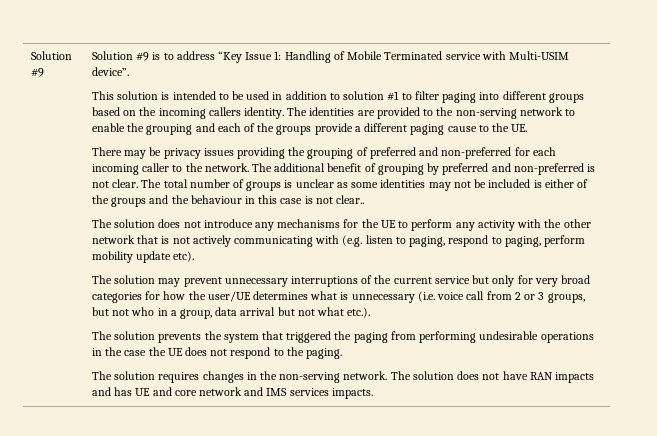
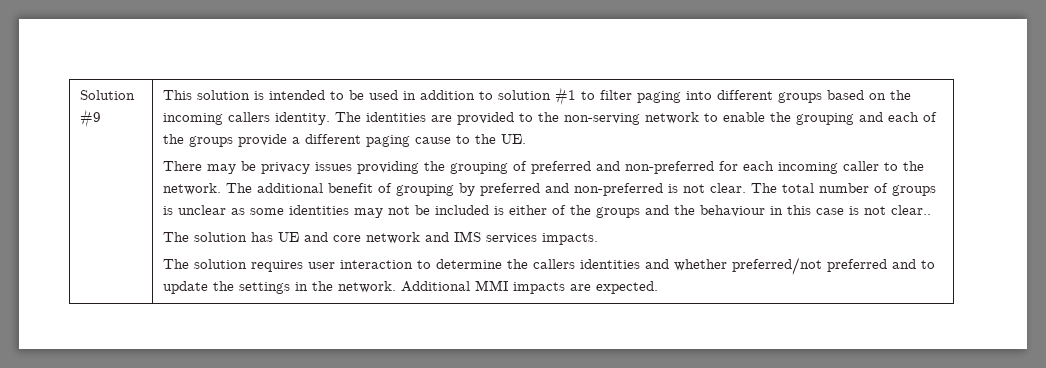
[91,51,570,63] [91,67,129,76] Solution #9 is to address “Key Issue 1: Handling of Mobile Terminated service with Multi-USIM device”. // -> (101, 118) none
[158,219,591,231] [91,235,586,247] [91,251,195,263] [91,275,591,287] [91,291,585,303] [91,307,371,319] [91,331,594,343] [91,347,343,359] [91,371,595,383] [91,387,111,396] does not introduce any mechanisms for the UE to perform any activity with the other network that is not actively communicating with (e.g. listen to paging, respond to paging, perform mobility update etc). // The solution may prevent unnecessary interruptions of the current service but only for very broad categories for how the user/UE determines what is unnecessary (i.e. voice call from 2 or 3 groups, but not who in a group, data arrival but not what etc.). // The solution prevents the system that triggered the paging from performing undesirable operations in the case the UE does not respond to the paging. // The solution requires changes in the non-serving network. The solution does not have RAN impacts and -> (247, 237) none
(373, 393) none -> [162,257,935,275] [162,280,658,294] // The solution requires user interaction to determine the callers identities and whether preferred/not preferred and to update the settings in the network. Additional MMI impacts are expected.

